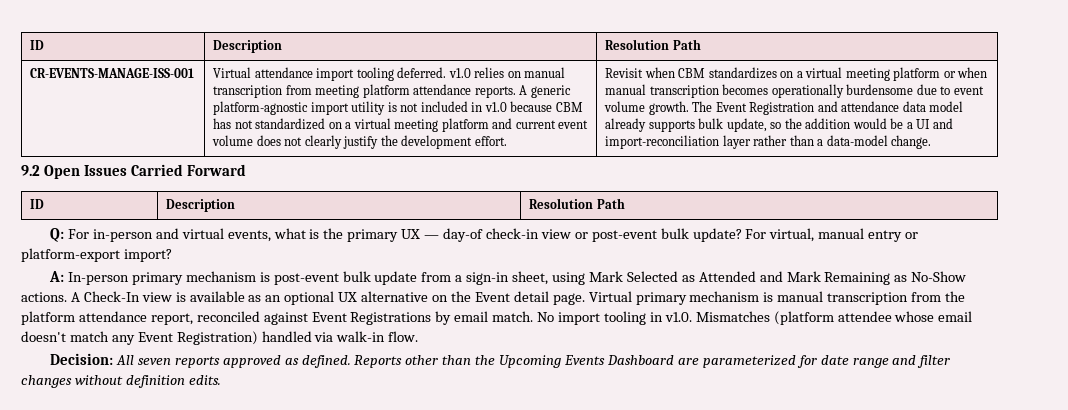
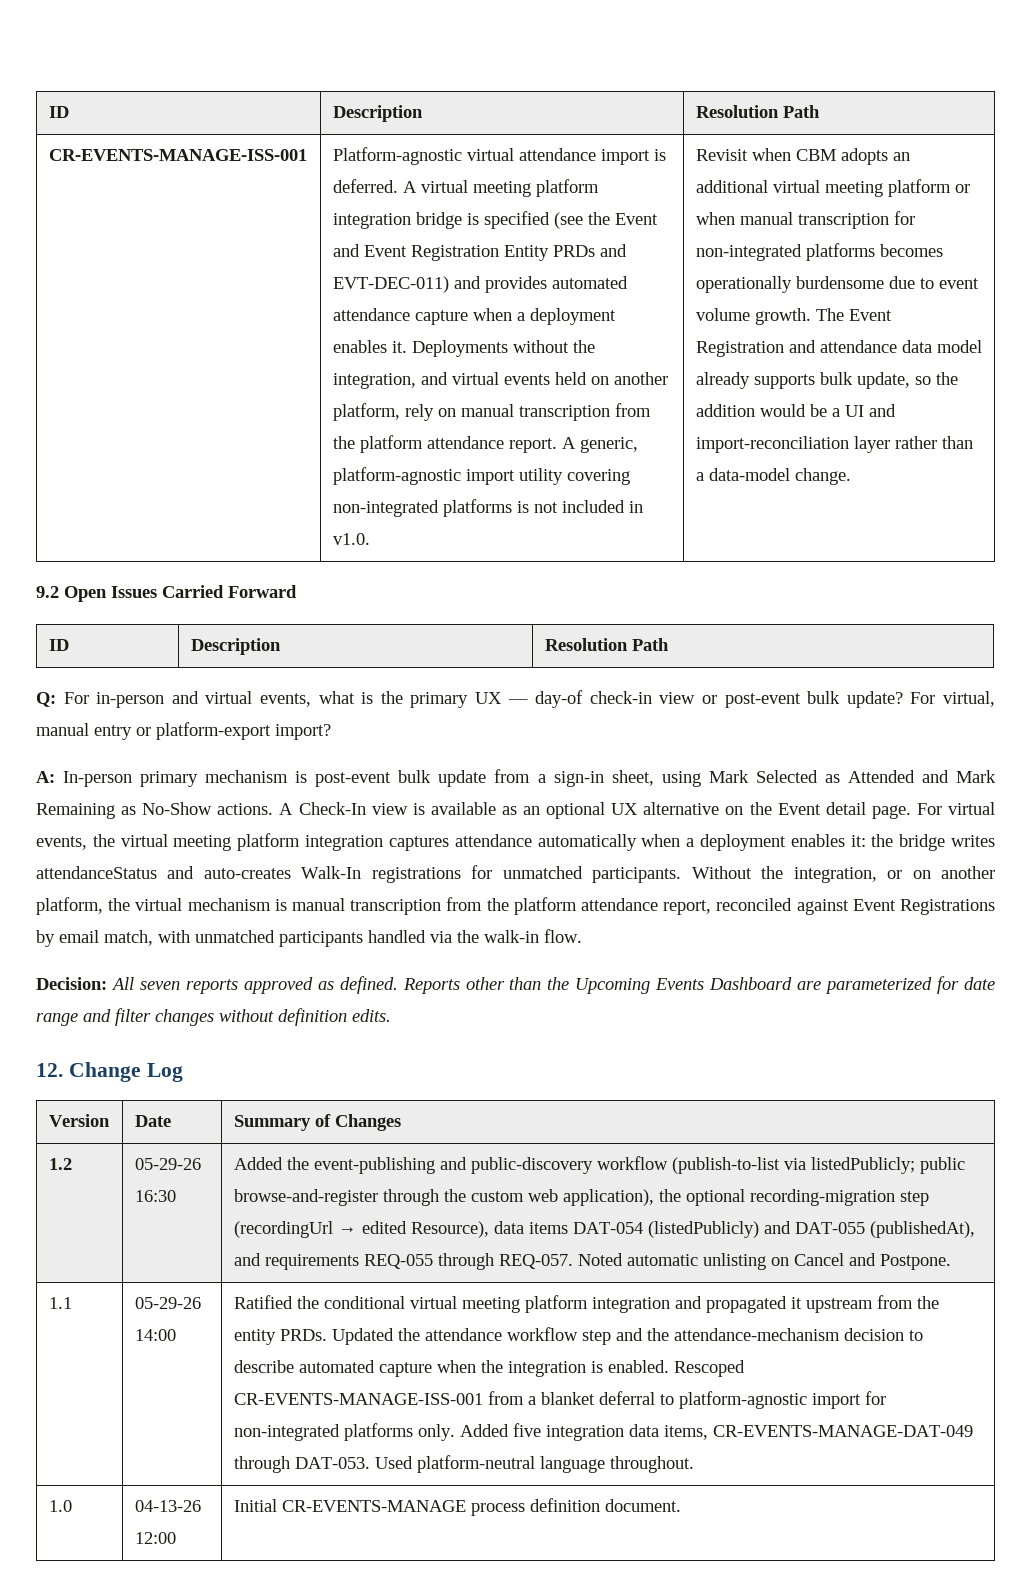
[213,67,505,81] Virtual attendance import tooling deferred. v1.0 relies -> [332,147,666,165] [332,179,599,197] [332,211,658,229] [332,244,627,261] [332,276,628,293] [332,308,616,325] [332,340,595,357] [332,372,668,389] [332,403,434,421] Platform-agnostic virtual attendance import is deferred. A virtual meeting platform integration bridge is specified (see the Event and Event Registration Entity PRDs and EVT-DEC-011) and provides automated attendance capture when a deployment enables it. Deployments without the integration, and virtual events held on another platform, rely
[315,84,571,98] [213,101,583,115] [213,118,589,132] [212,135,507,149] meeting platform attendance reports. A generic platform-agnostic import utility is not included in v1.0 because CBM has not standardized on a virtual meeting platform and current event volume does not clearly justify the development effort. -> [332,435,638,453] [332,467,630,485] [332,499,643,517] [332,533,370,545] the platform attendance report. A generic, platform-agnostic import utility covering non-integrated platforms is not included in v1.0.
[708,67,803,79] standardizes on a -> [840,148,910,165] [695,180,768,193] adopts an additional
(719, 91) none -> [893,211,915,225] [695,243,875,261] for non-integrated platforms
[588,291,687,305] Virtual primary -> [916,802,996,815] [36,833,995,851] [36,865,995,883] [36,897,183,915] For virtual events, the virtual meeting platform integration captures attendance automatically when a deployment enables it: the bridge writes attendanceStatus and auto-creates Walk-In registrations for unmatched participants. Without the integration, or on another platform, the virtual
[492,311,973,325] [21,331,258,345] match. No import tooling in v1.0. Mismatches (platform attendee whose email doesn't match any Event Registration) -> [104,930,363,947] match, with unmatched participants
(334, 337) none -> [457,930,479,943] the
(221, 380) none -> [36,1062,183,1082] [48,1114,110,1127] [134,1115,171,1127] [233,1114,401,1131] [48,1158,72,1170] [134,1158,201,1170] [134,1190,176,1202] [233,1156,965,1174] [233,1189,929,1206] [233,1221,975,1238] [233,1253,951,1270] [48,1297,72,1309] [134,1297,201,1309] [134,1329,176,1341] [233,1295,939,1313] [233,1327,923,1345] [233,1360,745,1377] [233,1391,886,1409] [233,1423,973,1441] [233,1455,694,1473] [48,1500,72,1512] [134,1500,201,1512] [134,1532,176,1544] [233,1498,681,1516] // 12. Change Log // Version | Date | Summary of Changes // 1.2 | 05-29-26 16:30 | Added the event-publishing and public-discovery workflow (publish-to-list via listedPublicly; public browse-and-register through the custom web application), the optional recording-migration step (recordingUrl → edited Resource), data items DAT-054 (listedPublicly) and DAT-055 (publishedAt), and requirements REQ-055 through REQ-057. Noted automatic unlisting on Cancel and Postpone. // 1.1 | 05-29-26 14:00 | Ratified the conditional virtual meeting platform integration and propagated it upstream from the entity PRDs. Updated the attendance workflow step and the attendance-mechanism decision to describe automated capture when the integration is enabled. Rescoped CR-EVENTS-MANAGE-ISS-001 from a blanket deferral to platform-agnostic import for non-integrated platforms only. Added five integration data items, CR-EVENTS-MANAGE-DAT-049 through DAT-053. Used platform-neutral language throughout. // 1.0 | 04-13-26 12:00 | Initial CR-EVENTS-MANAGE process definition document.

